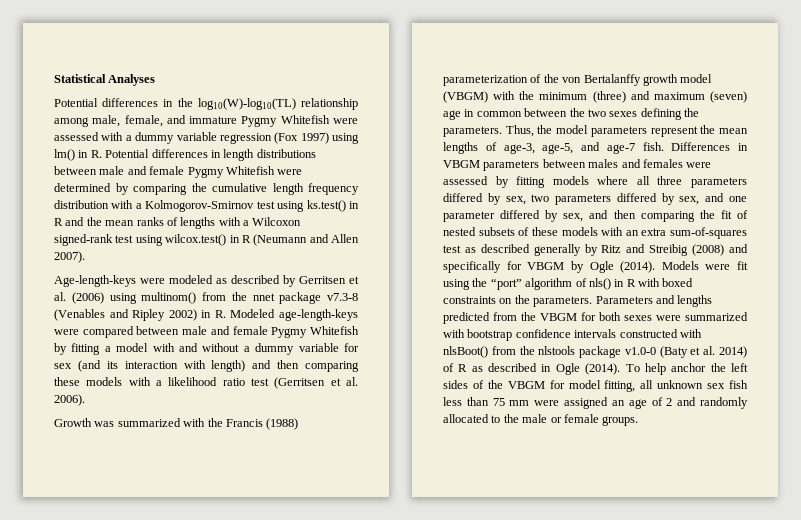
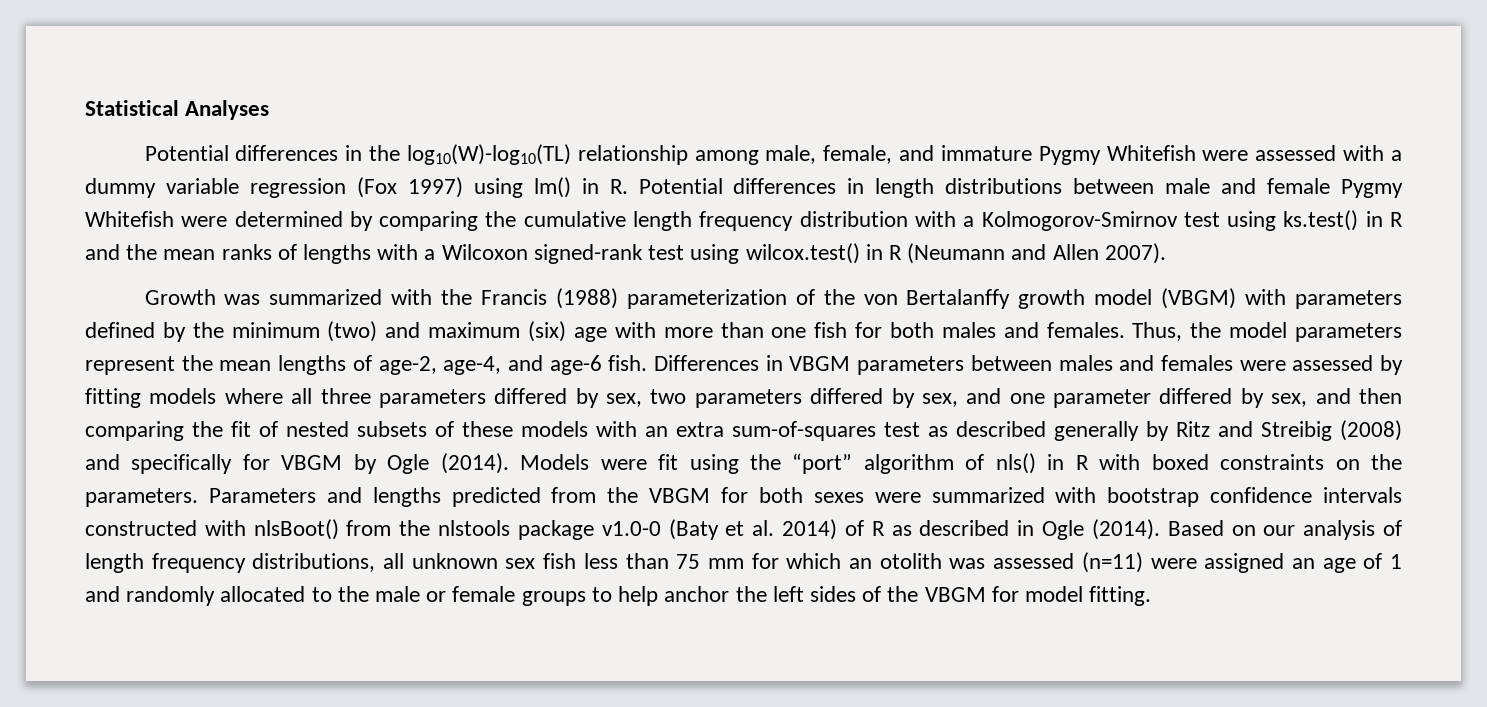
[54,275,359,287] [54,292,358,304] [54,309,359,321] [54,326,359,338] [54,343,359,355] [54,360,359,372] [54,377,358,389] [54,394,85,406] // Age-length-keys were modeled as described by Gerritsen et al. (2006) using multinom() from the nnet package v7.3-8 (Venables and Ripley 2002) in R. Modeled age-length-keys were compared between male and female Pygmy Whitefish by fitting a model with and without a dummy variable for sex (and its interaction with length) and then comparing these models with a likelihood ratio test (Gerritsen et al. 2006). -> (1166, 253) none
(516, 95) none -> [1294,290,1402,309] [85,322,186,342] parameters defined by
[592,91,626,103] (three) -> [327,321,378,342] (two)
[710,91,747,103] [443,108,699,120] [443,126,502,137] (seven) age in common between the two sexes defining the parameters. -> [528,321,1125,342] (six) age with more than one fish for both males and females.
[503,142,635,154] age-3, age-5, and age-7 -> [378,355,602,375] age-2, age-4, and age-6
[625,364,640,372] To -> [1167,520,1403,540] [85,552,1402,573] [85,586,612,606] Based on our analysis of length frequency distributions, all unknown sex fish less than 75 mm for which an otolith was assessed (n=11) were assigned an age of 1 and randomly allocated to the male or female groups to
[604,380,748,392] [443,397,748,409] [443,414,639,426] fitting, all unknown sex fish less than 75 mm were assigned an age of 2 and randomly allocated to the male or female groups. -> [1089,586,1152,606] fitting.

